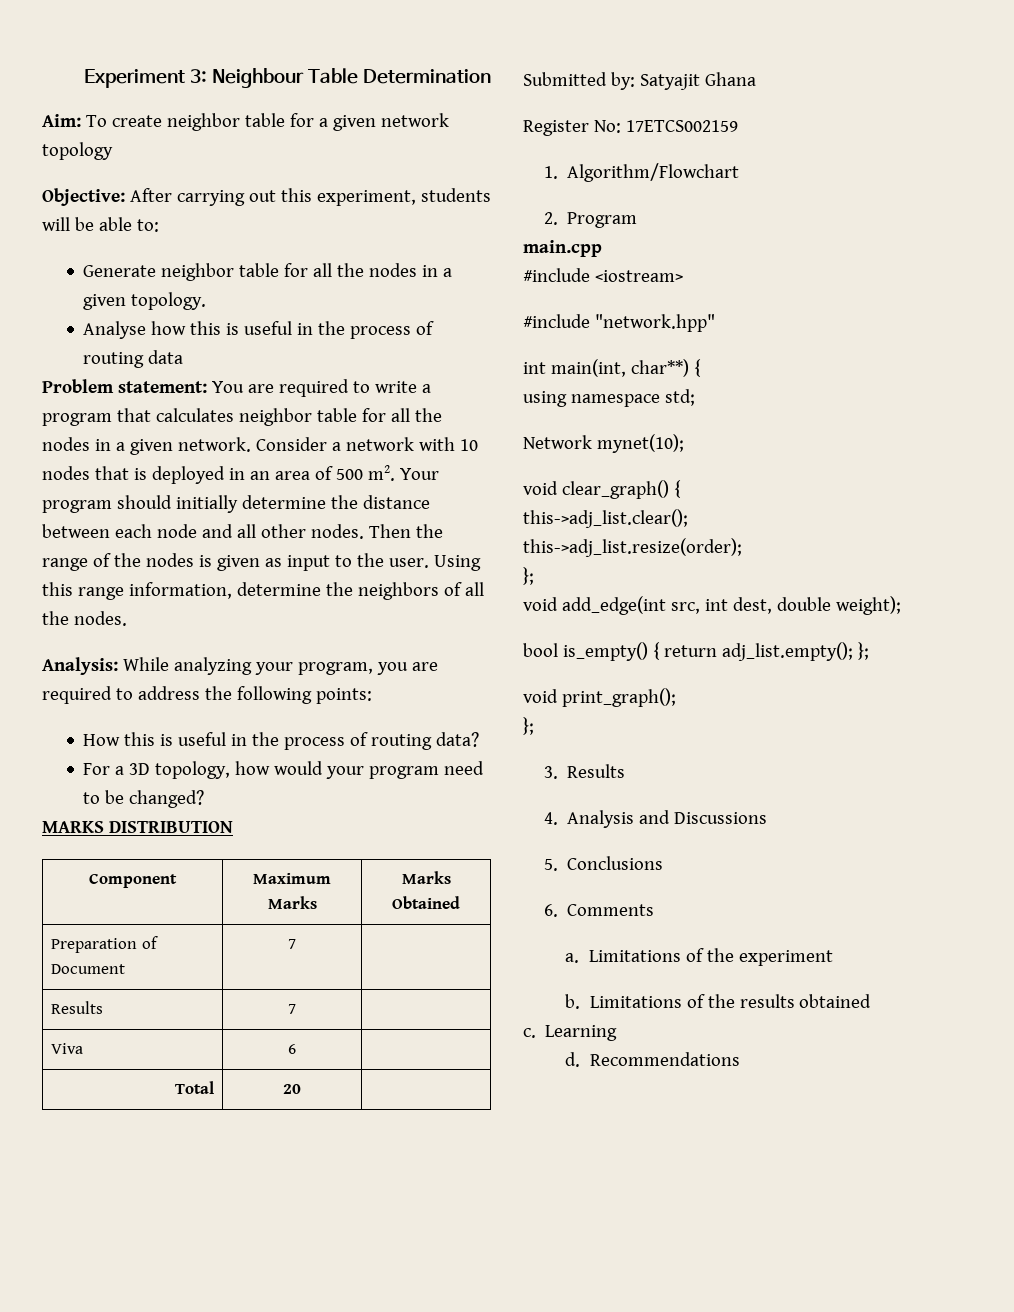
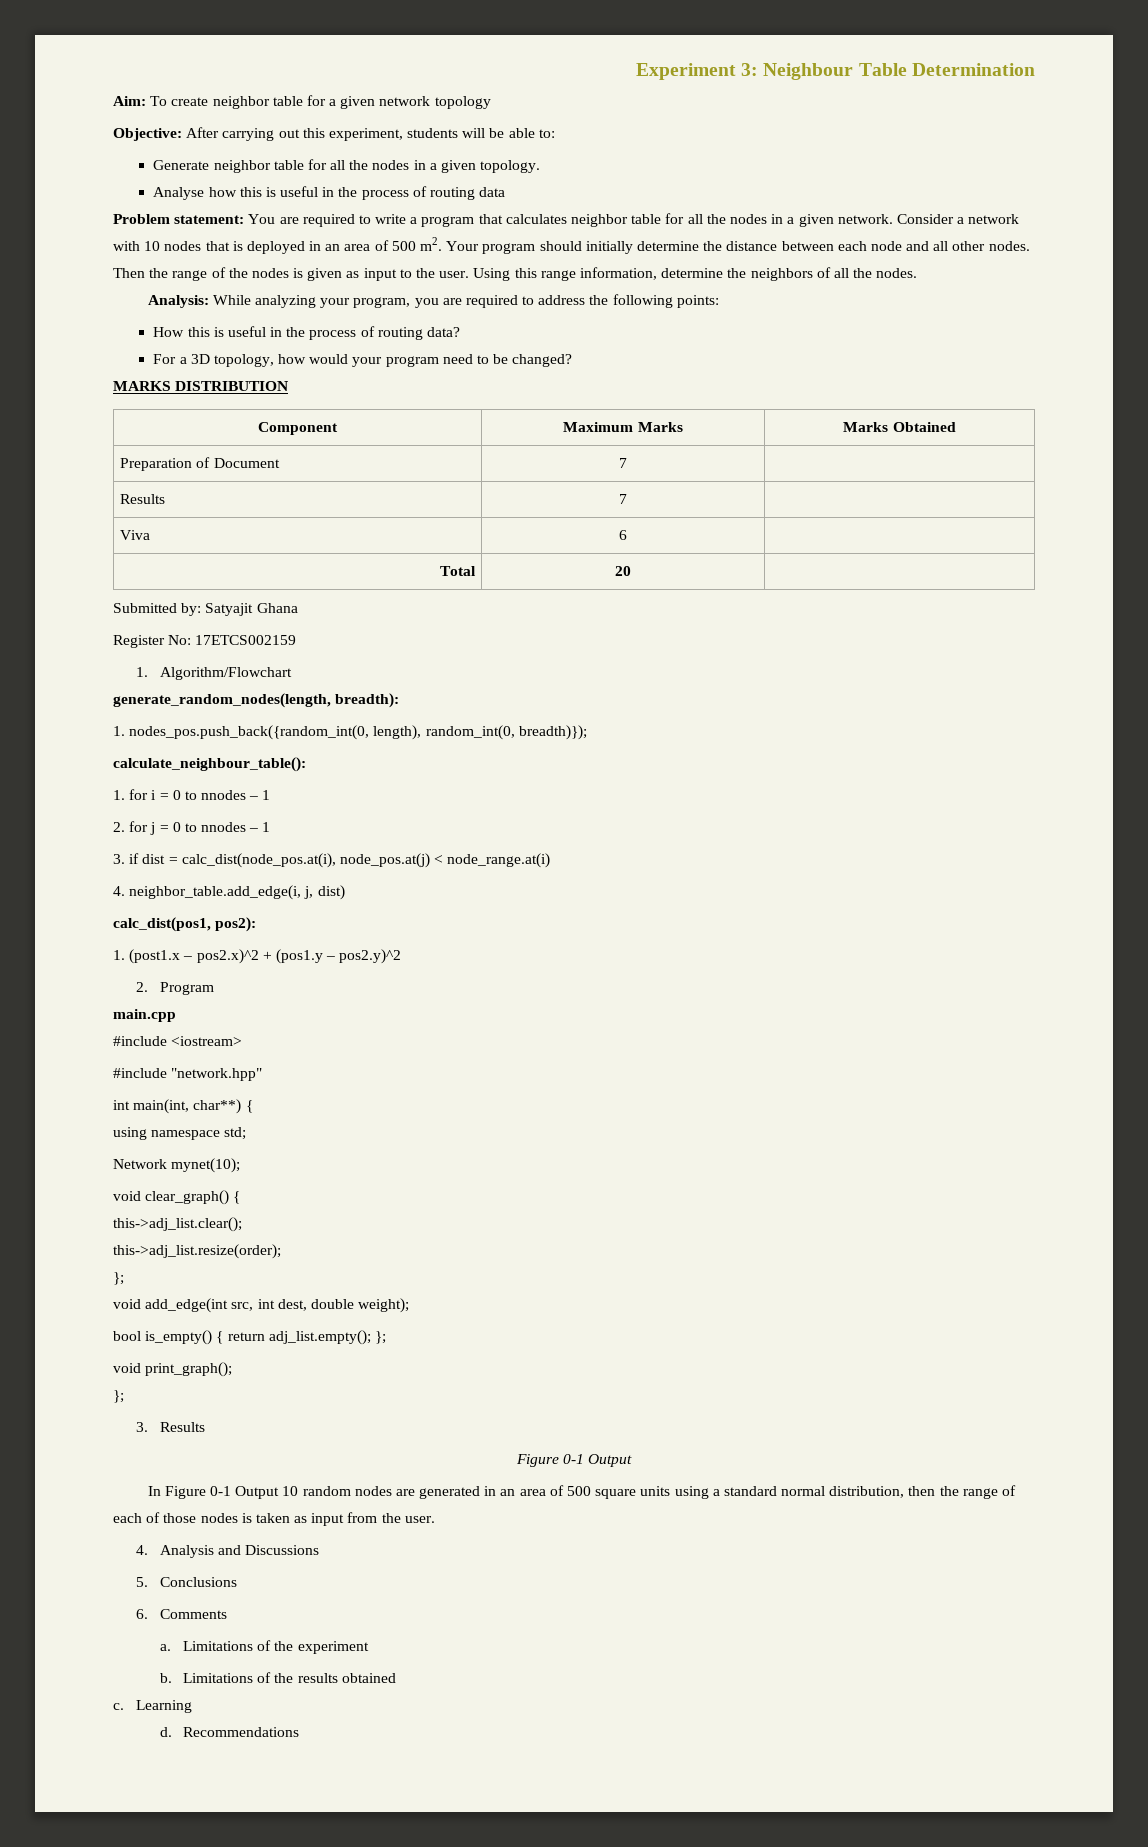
(740, 172) none -> [113,693,400,708] [113,725,587,740] [113,757,306,772] [113,789,271,800] [113,821,271,835] [113,853,551,868] [113,885,345,900] [113,917,257,932] [113,949,402,964] // generate_random_nodes(length, breadth): // 1. nodes_pos.push_back({random_int(0, length), random_int(0, breadth)}); // calculate_neighbour_table(): // 1. for i = 0 to nnodes – 1 // 2. for j = 0 to nnodes – 1 // 3. if dist = calc_dist(node_pos.at(i), node_pos.at(j) < node_range.at(i) // 4. neighbor_table.add_edge(i, j, dist) // calc_dist(pos1, pos2): // 1. (post1.x – pos2.x)^2 + (pos1.y – pos2.y)^2
(626, 771) none -> [515,1454,633,1467] [147,1485,1017,1499] [113,1512,435,1526] // Figure 0-1 Output // In Figure 0-1 Output 10 random nodes are generated in an area of 500 square units using a standard normal distribution, then the range of each of those nodes is taken as input from the user.

